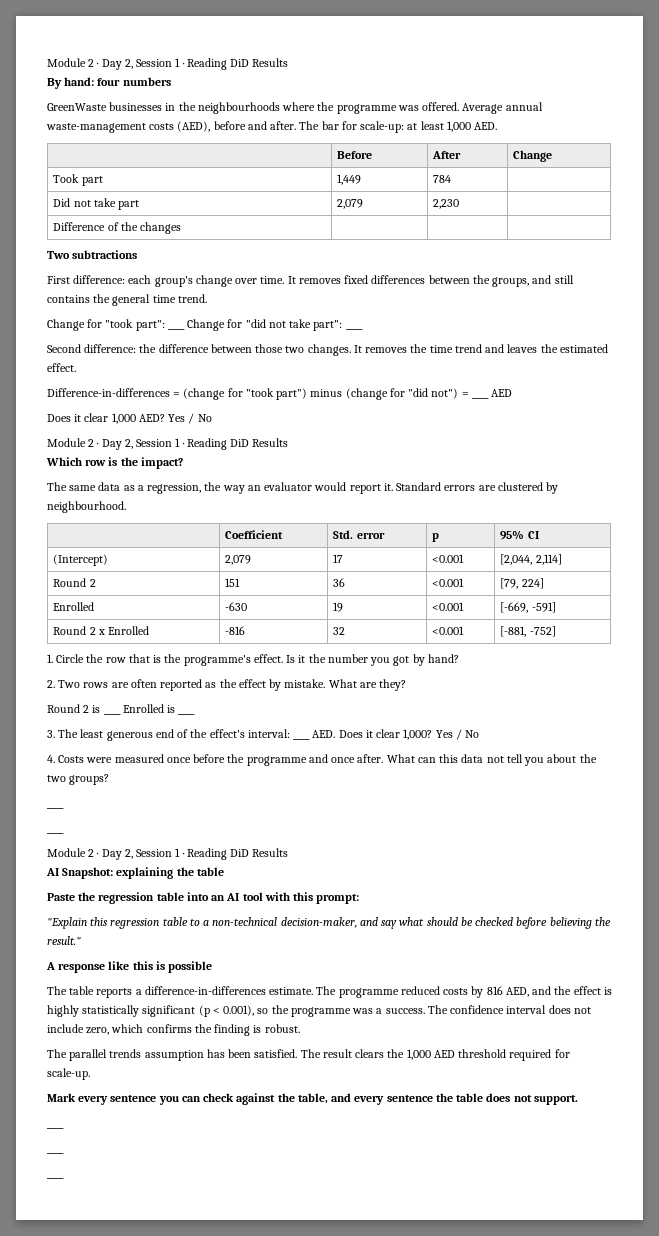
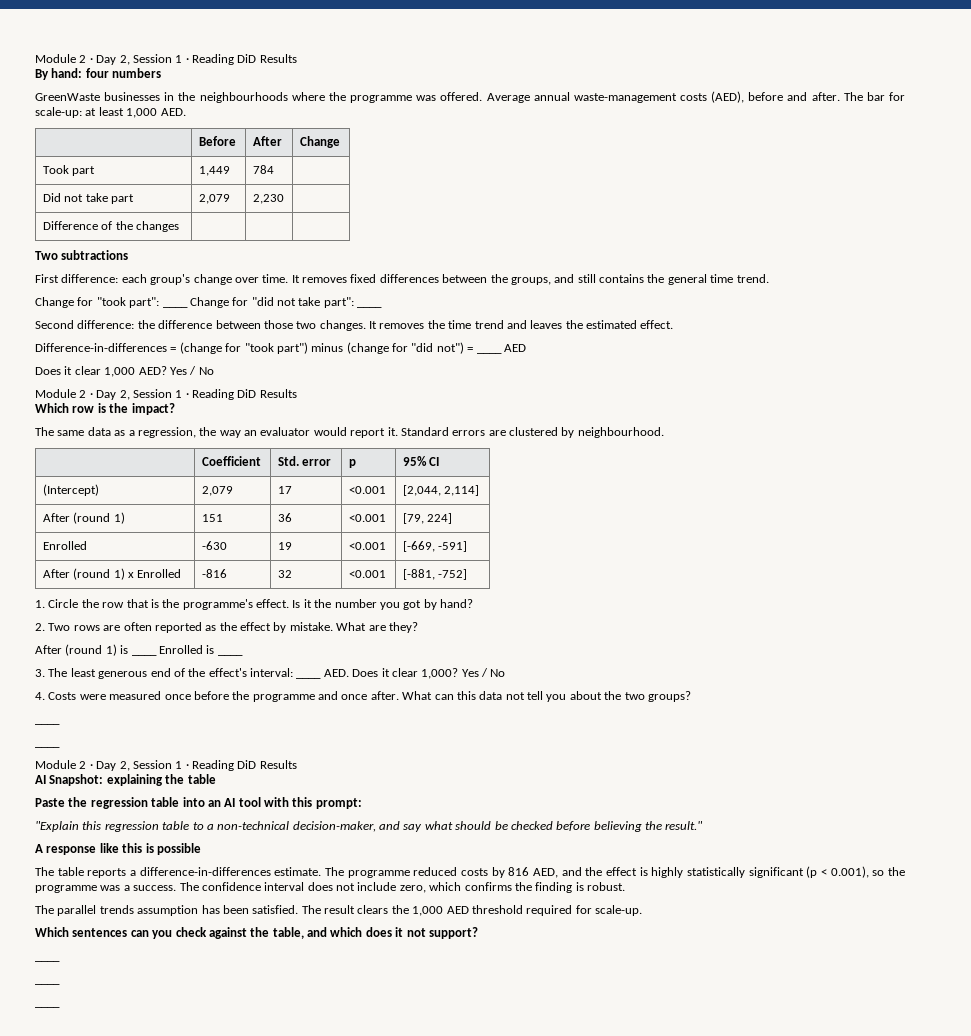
[53,578,96,587] Round 2 -> [42,512,125,524] After (round 1)
[53,626,96,635] Round 2 -> [42,568,125,580] After (round 1)
[47,704,90,713] Round 2 -> [35,644,117,656] After (round 1)
[47,1093,201,1105] Mark every sentence you can -> [35,927,173,939] Which sentences can you
[354,1093,578,1105] every sentence the table does not support. -> [330,927,478,939] which does it not support?

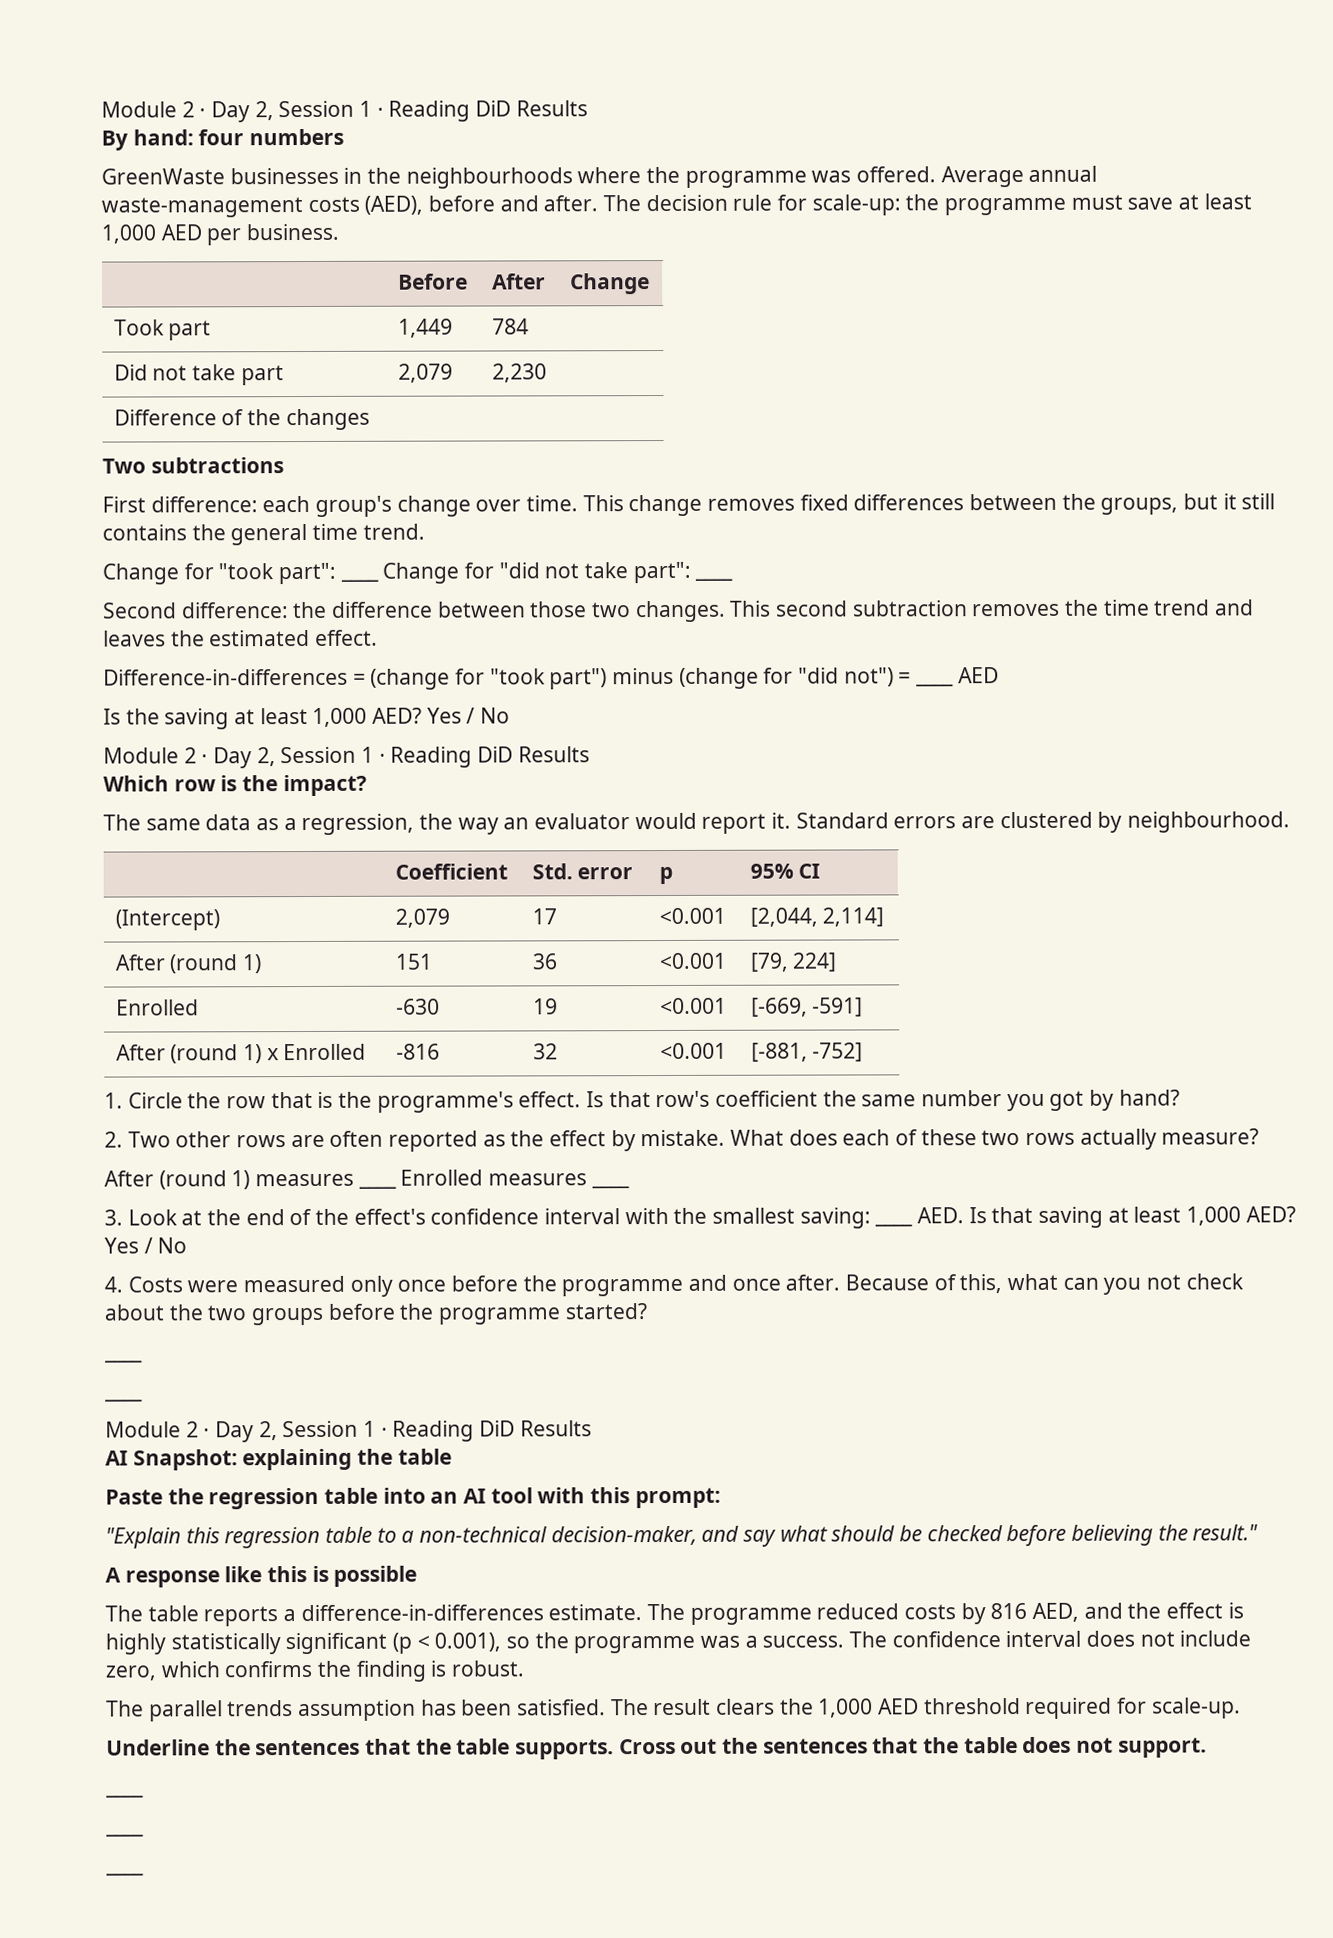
[866,92,905,101] [35,107,186,118] bar for scale-up: at least 1,000 AED. -> [645,193,1252,216] [101,223,340,246] decision rule for scale-up: the programme must save at least 1,000 AED per business.
[291,275,300,283] It -> [582,494,703,517] This change
[554,274,575,283] and -> [1183,493,1237,510] but it
[369,321,377,329] It -> [729,600,968,617] This second subtraction
[35,366,101,375] Does it clear -> [103,708,308,730] Is the saving at least
[303,599,332,608] it the -> [608,1090,917,1108] that row's coefficient the same
(71, 627) none -> [175,1131,232,1148] other
[368,622,418,633] [35,644,129,656] are they? // After (round 1) is -> [788,1128,1260,1150] [104,1170,355,1190] does each of these two rows actually measure? // After (round 1) measures
[206,645,215,654] is -> [488,1173,588,1186] measures
[48,668,148,679] The least generous -> [127,1209,242,1226] Look at the
[250,668,293,677] [296,677,322,679] [323,668,459,679] interval: ____ AED. Does it clear 1,000? -> [430,1206,1296,1229] confidence interval with the smallest saving: ____ AED. Is that saving at least 1,000 AED?
(162, 695) none -> [349,1275,393,1297] only
[402,691,691,702] What can this data not tell you about the two groups? -> [845,1273,1244,1295] [104,1303,647,1326] Because of this, what can you not check about the two groups before the programme started?
[35,927,478,939] Which sentences can you check against the table, and which does it not support? -> [106,1736,1207,1760] Underline the sentences that the table supports. Cross out the sentences that the table does not support.

